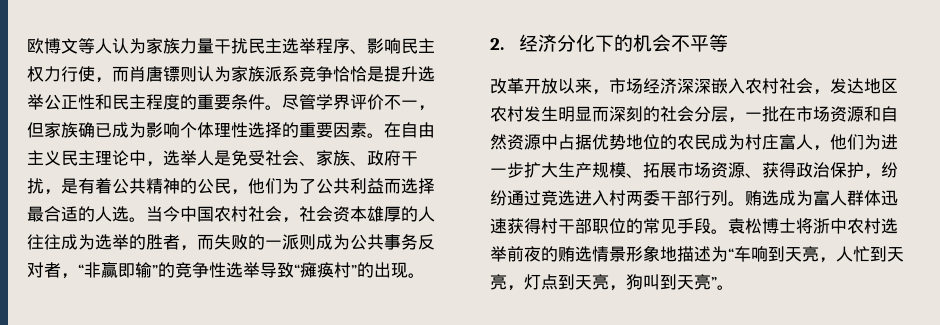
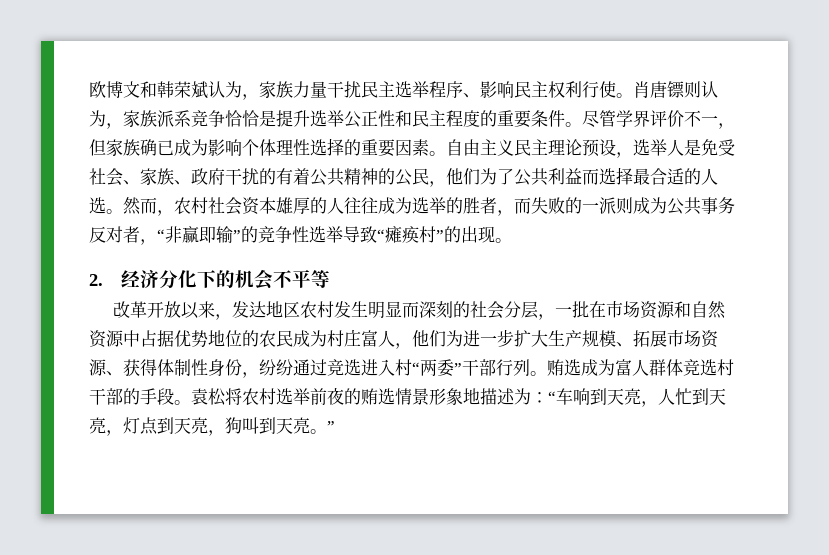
[78,38,146,54] 等人认为 -> [140,81,259,100] 和韩荣斌认为，
[44,66,129,83] 力行使，而 -> [565,81,633,98] 利行使。
(231, 74) none -> [106,123,123,129] ，
[384,122,401,138] 在 -> (446, 153) none
[129,150,146,166] 中 -> [582,139,616,157] 预设
[44,178,78,195] ，是 -> [259,168,276,185] 的
[146,206,333,223] 当今中国农村社会，社会 -> [123,197,242,216] 然而，农村社会
[609,78,830,95] 市场经济深深嵌入农村社会， -> (233, 317) none
[796,162,864,178] 政治保护 -> [157,359,242,376] 体制性身份
[626,190,660,206] 两委 -> [412,359,462,377] “两委”
[881,190,898,206] [490,218,847,234] 迅速获得村干部职位的常见手段。袁松博士将浙中 -> [683,359,734,376] [89,388,242,406] 竞选村干部的手段。袁松将
(728, 254) none -> [531,392,548,403] ：
[711,277,734,290] ”。 -> [310,421,335,434] 。”

